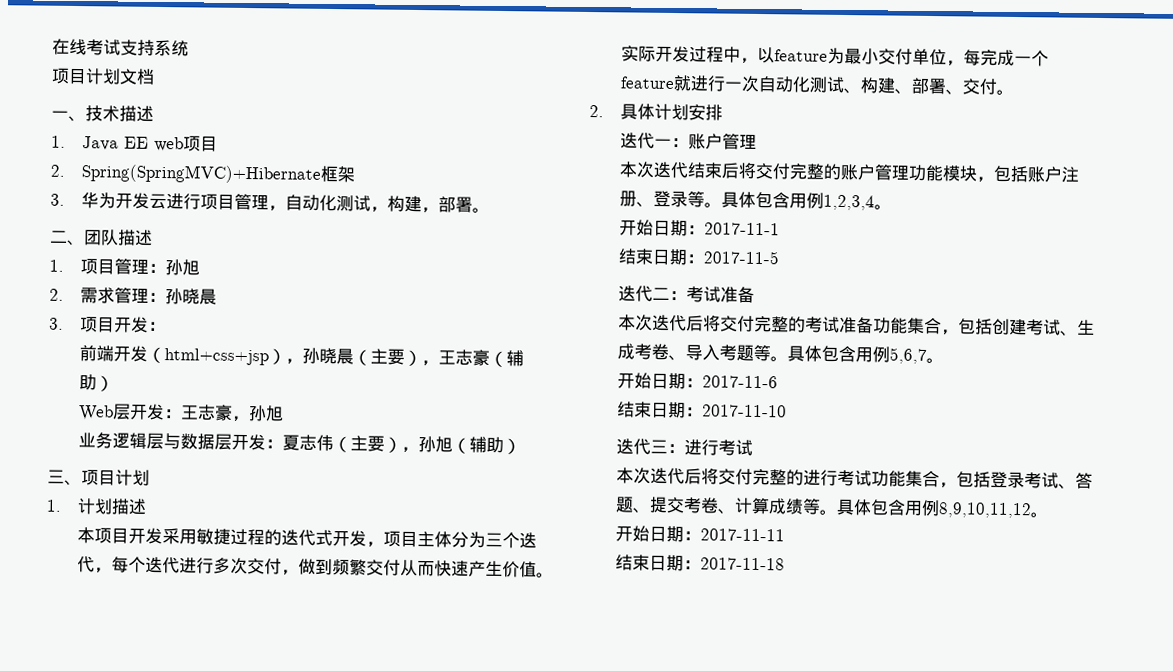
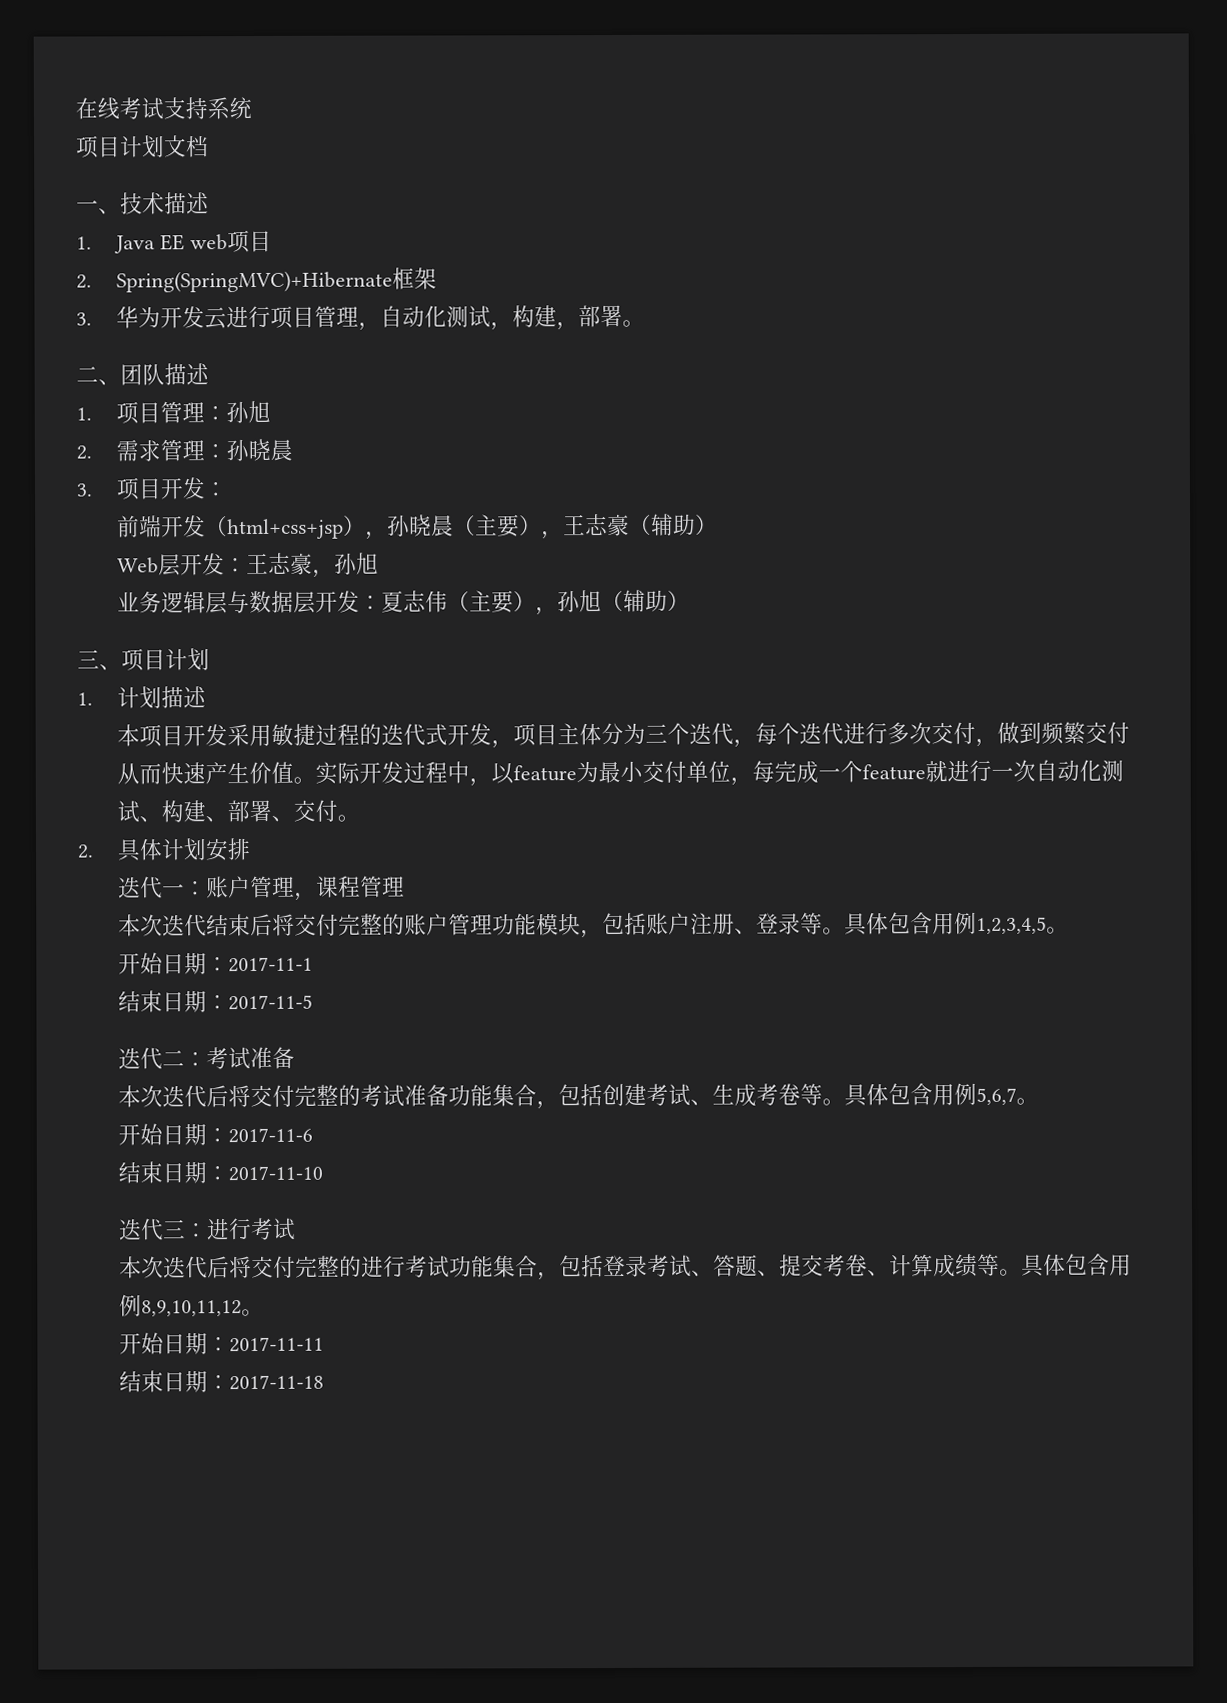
(758, 141) none -> [294,875,406,901] ，课程管理
[823,194,876,211] 1,2,3,4 -> [976,916,1048,934] 1,2,3,4,5
[668,344,755,361] 、导入考题 -> (802, 1094) none

